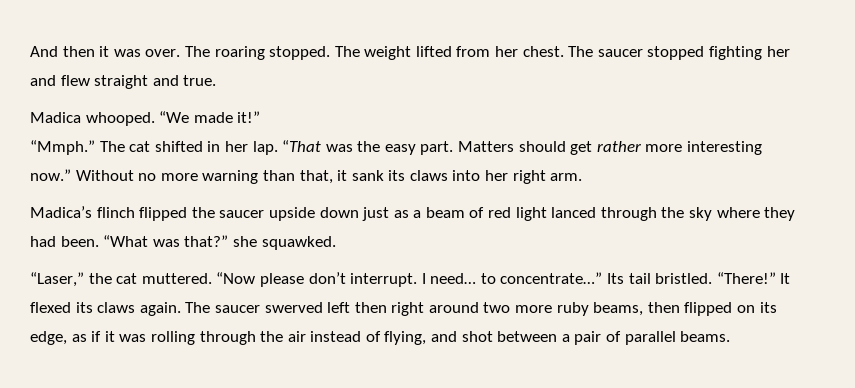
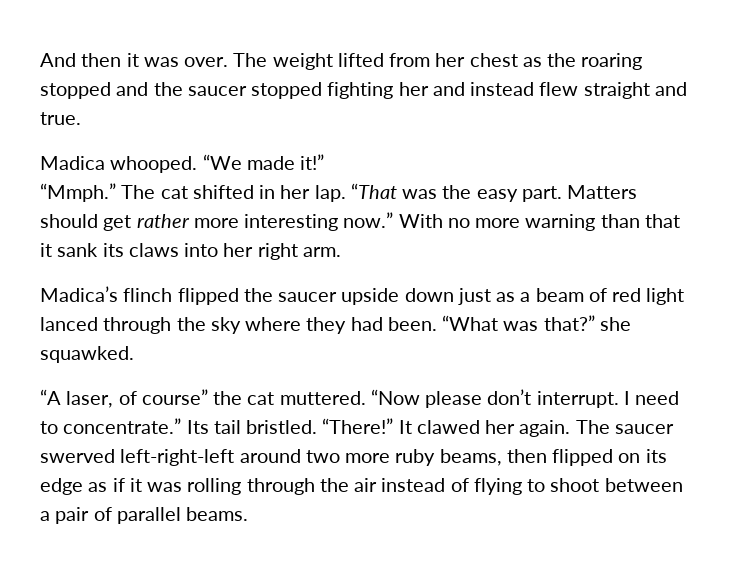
[214,46,360,60] roaring stopped. The -> (268, 60) none
[522,46,594,57] chest. The -> [469,53,643,70] [40,82,183,99] chest as the roaring stopped and the
(56, 80) none -> [470,82,535,96] instead
[75,170,134,181] Without -> [398,214,443,228] With
[299,170,333,184] that, -> [644,214,680,228] that
[30,272,84,287] “Laser,” -> [40,389,208,408] “A laser, of course”
[430,272,603,284] need… to concentrate…” -> [635,391,680,405] [40,418,182,434] need to concentrate.”
[30,302,136,313] flexed its claws -> [416,420,516,434] clawed her
[327,302,425,316] left then right -> [120,449,235,466] left-right-left
[30,331,67,345] edge, -> [40,478,83,495] edge
[384,331,493,345] flying, and shot -> [473,478,600,495] flying to shoot

